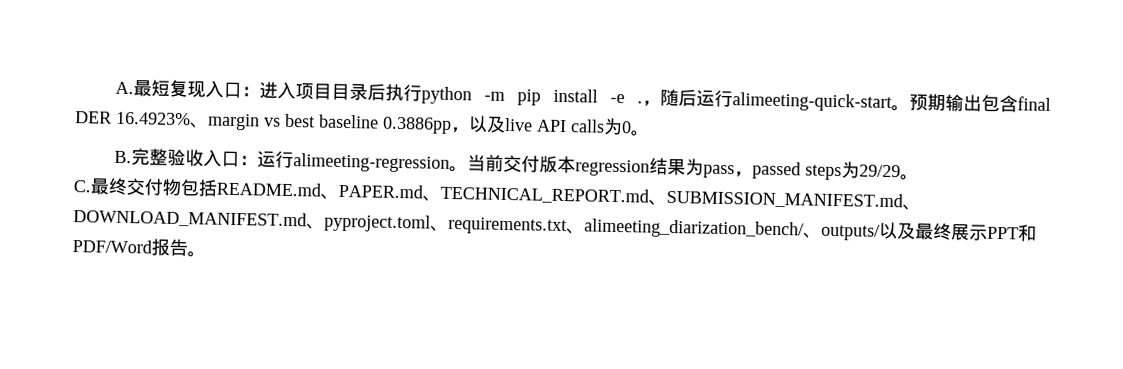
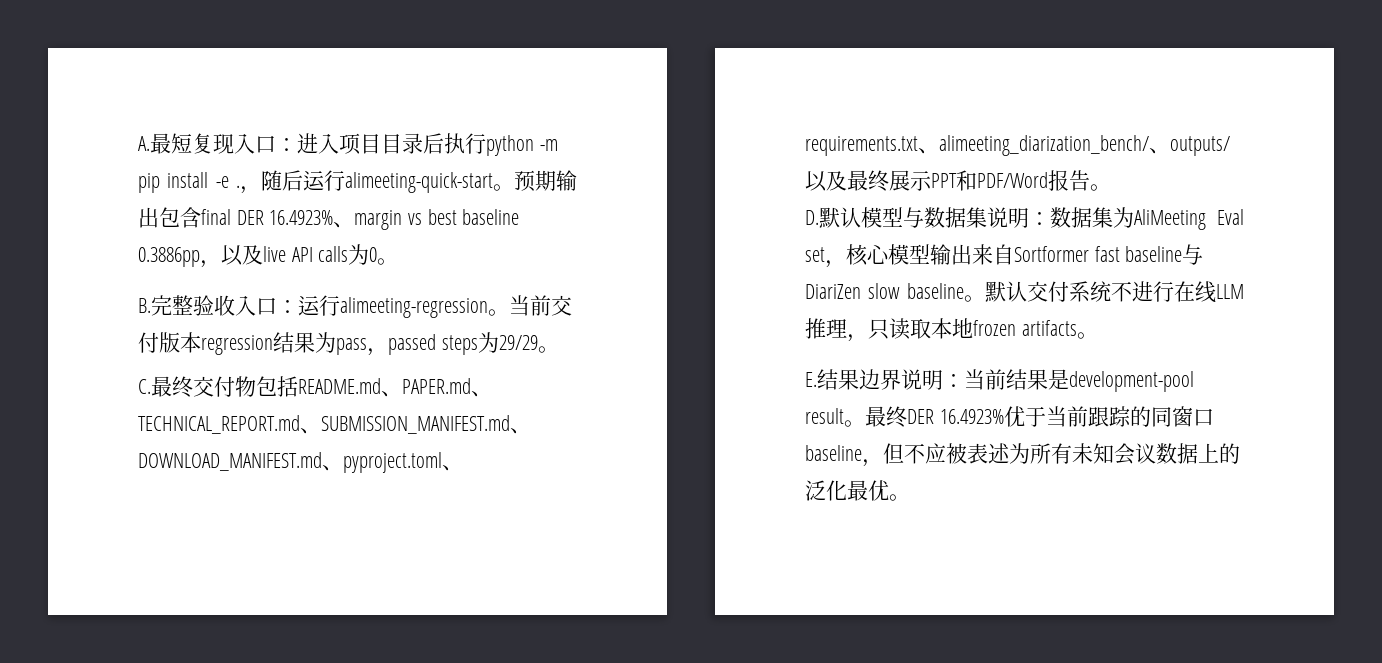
(206, 254) none -> [805,207,1244,230] [805,244,1204,268] [805,281,1244,303] [805,318,1098,342] [805,369,1194,392] [805,406,1214,428] [805,443,1240,467] [805,480,910,501] // D.默认模型与数据集说明：数据集为AliMeeting Eval set，核心模型输出来自Sortformer fast baseline与DiariZen slow baseline。默认交付系统不进行在线LLM推理，只读取本地frozen artifacts。 // E.结果边界说明：当前结果是development-pool result。最终DER 16.4923%优于当前跟踪的同窗口baseline，但不应被表述为所有未知会议数据上的泛化最优。

